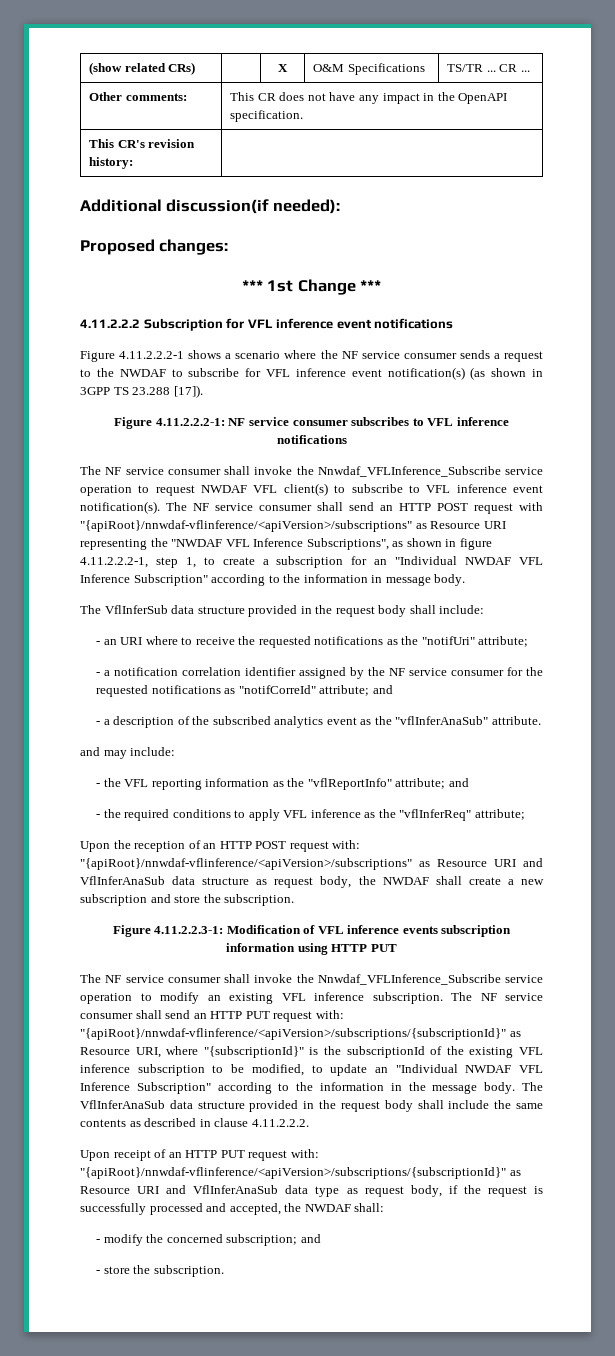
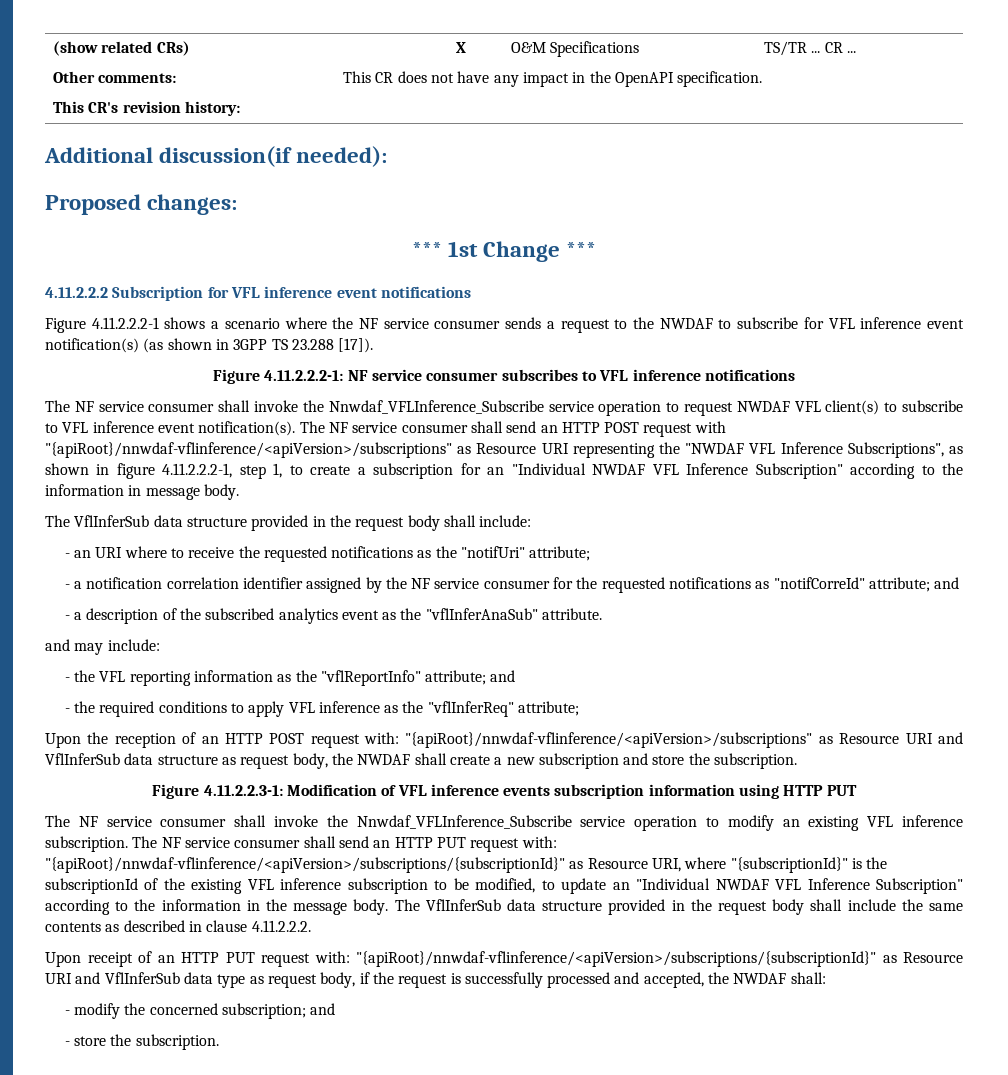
[80,876,165,885] VflInferAnaSub -> [45,753,120,765] VflInferSub
[80,1100,165,1109] VflInferAnaSub -> [425,899,501,911] VflInferSub
[193,1185,279,1194] VflInferAnaSub -> [104,972,180,984] VflInferSub

